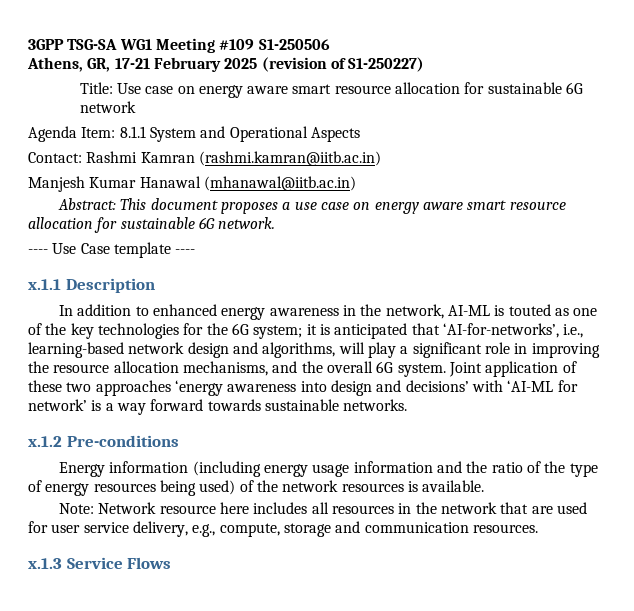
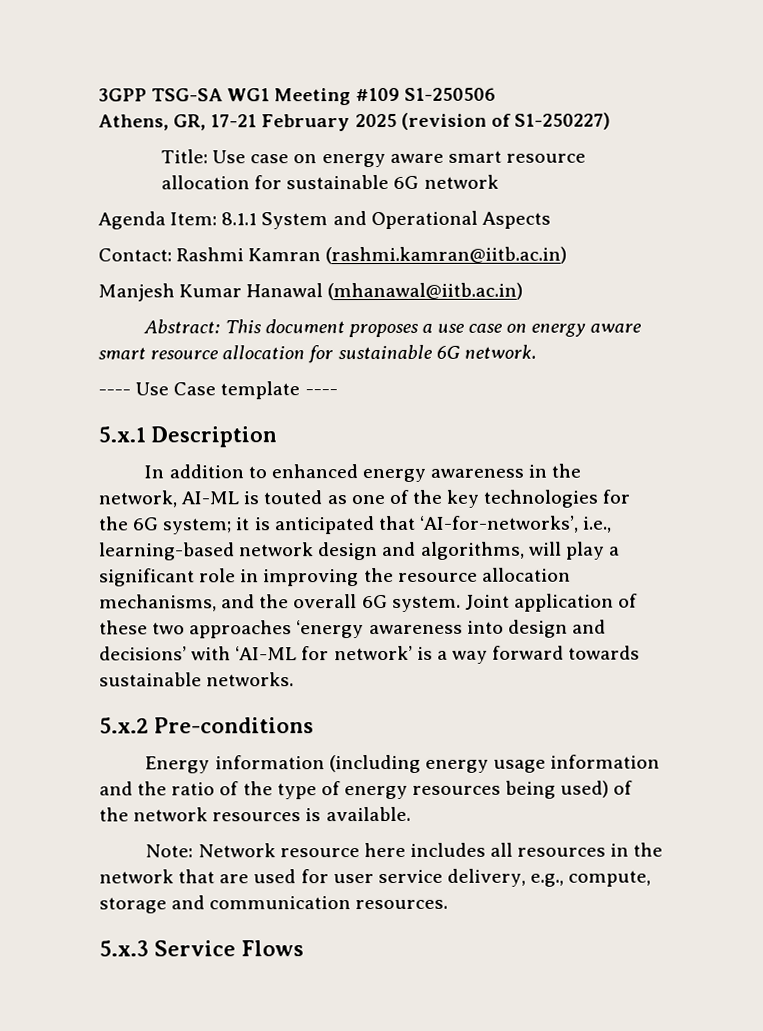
[28,279,61,290] x.1.1 -> [98,426,146,443] 5.x.1
[28,436,62,447] x.1.2 -> [99,717,149,734] 5.x.2
[28,558,62,569] x.1.3 -> [99,940,149,957] 5.x.3

